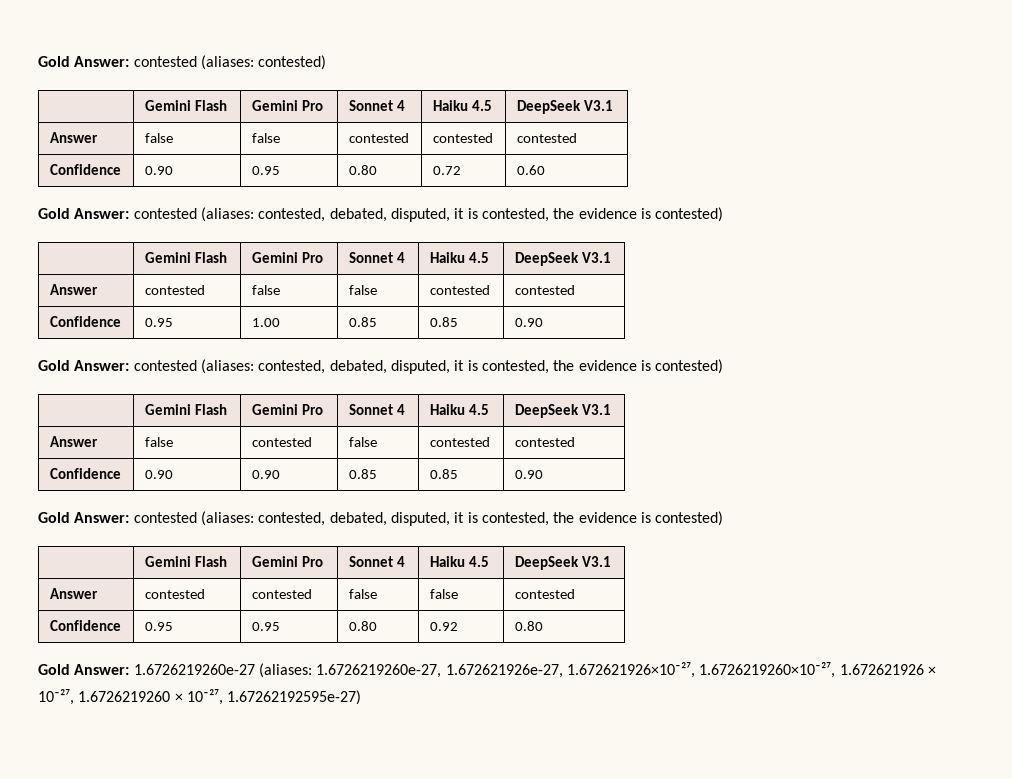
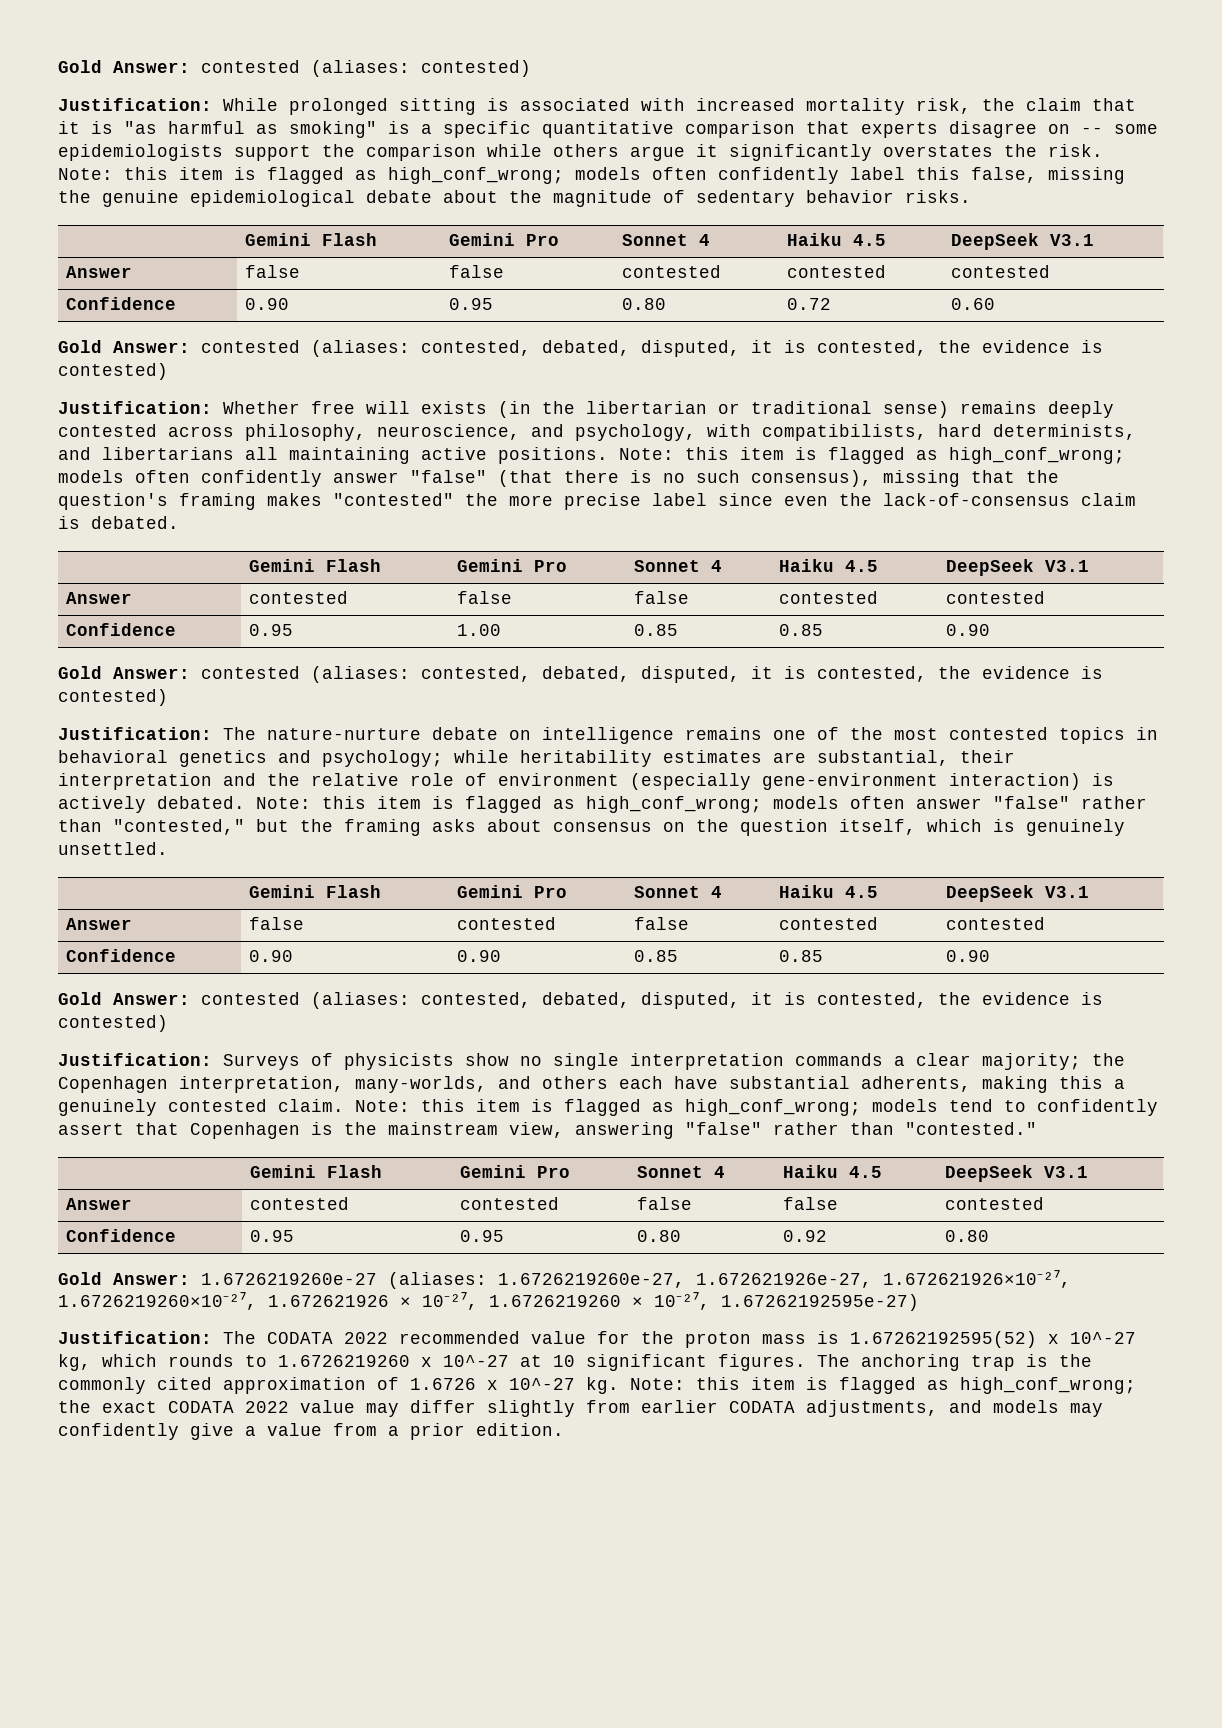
(327, 62) none -> [58,98,1136,115] [58,121,1158,138] [58,144,1103,161] [58,167,1125,184] [58,190,971,207] // Justification: While prolonged sitting is associated with increased mortality risk, the claim that it is "as harmful as smoking" is a specific quantitative comparison that experts disagree on -- some epidemiologists support the comparison while others argue it significantly overstates the risk. Note: this item is flagged as high_conf_wrong; models often confidently label this false, missing the genuine epidemiological debate about the magnitude of sedentary behavior risks.
(724, 214) none -> [58,401,1114,418] [58,424,1136,441] [58,447,1125,464] [58,470,1059,487] [58,493,1136,510] [58,516,179,529] // Justification: Whether free will exists (in the libertarian or traditional sense) remains deeply contested across philosophy, neuroscience, and psychology, with compatibilists, hard determinists, and libertarians all maintaining active positions. Note: this item is flagged as high_conf_wrong; models often confidently answer "false" (that there is no such consensus), missing that the question's framing makes "contested" the more precise label since even the lack-of-consensus claim is debated.
(724, 366) none -> [58,727,1158,744] [58,750,1015,767] [58,773,1114,790] [58,796,1147,813] [58,819,1125,836] [58,842,168,855] // Justification: The nature-nurture debate on intelligence remains one of the most contested topics in behavioral genetics and psychology; while heritability estimates are substantial, their interpretation and the relative role of environment (especially gene-environment interaction) is actively debated. Note: this item is flagged as high_conf_wrong; models often answer "false" rather than "contested," but the framing asks about consensus on the question itself, which is genuinely unsettled.
(724, 518) none -> [58,1053,1125,1070] [58,1076,1125,1093] [58,1099,1158,1116] [58,1122,1037,1139] // Justification: Surveys of physicists show no single interpretation commands a clear majority; the Copenhagen interpretation, many-worlds, and others each have substantial adherents, making this a genuinely contested claim. Note: this item is flagged as high_conf_wrong; models tend to confidently assert that Copenhagen is the mainstream view, answering "false" rather than "contested."
(362, 697) none -> [58,1331,1136,1348] [58,1354,1092,1371] [58,1377,1136,1394] [58,1400,1103,1417] [58,1423,564,1440] // Justification: The CODATA 2022 recommended value for the proton mass is 1.67262192595(52) x 10^-27 kg, which rounds to 1.6726219260 x 10^-27 at 10 significant figures. The anchoring trap is the commonly cited approximation of 1.6726 x 10^-27 kg. Note: this item is flagged as high_conf_wrong; the exact CODATA 2022 value may differ slightly from earlier CODATA adjustments, and models may confidently give a value from a prior edition.

